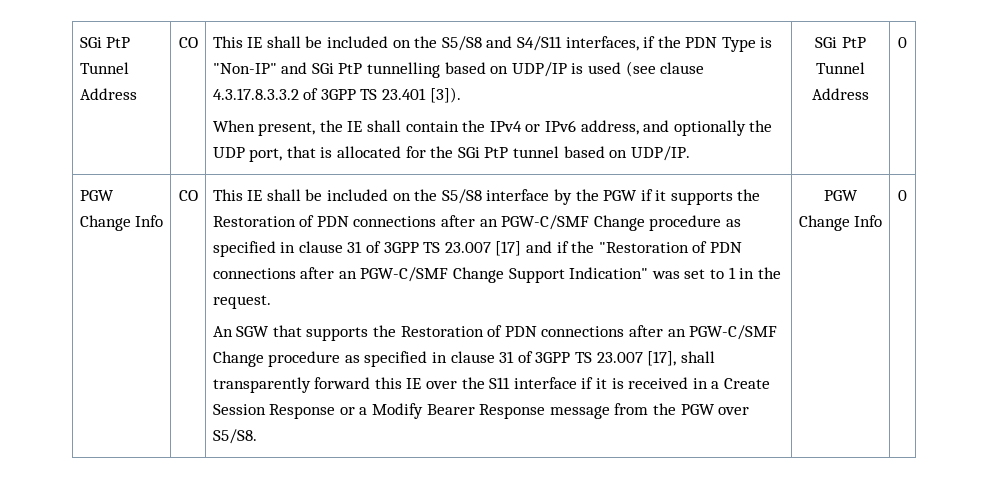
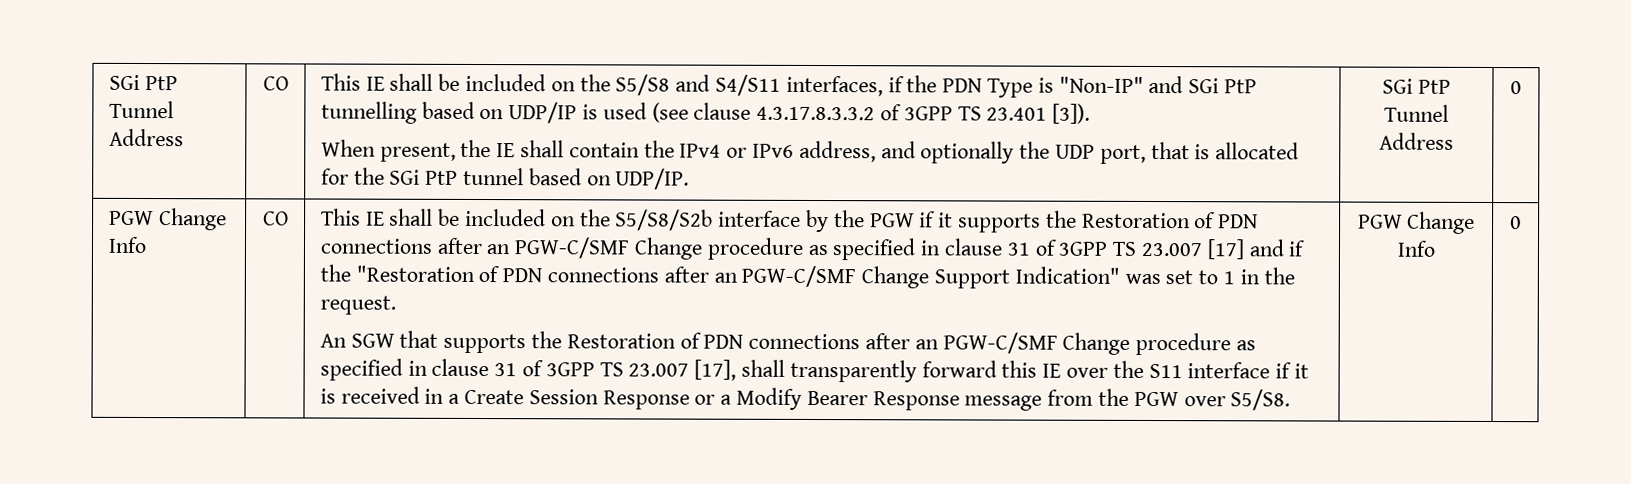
[441,189,482,204] S5/S8 -> [615,209,714,231] S5/S8/S2b

